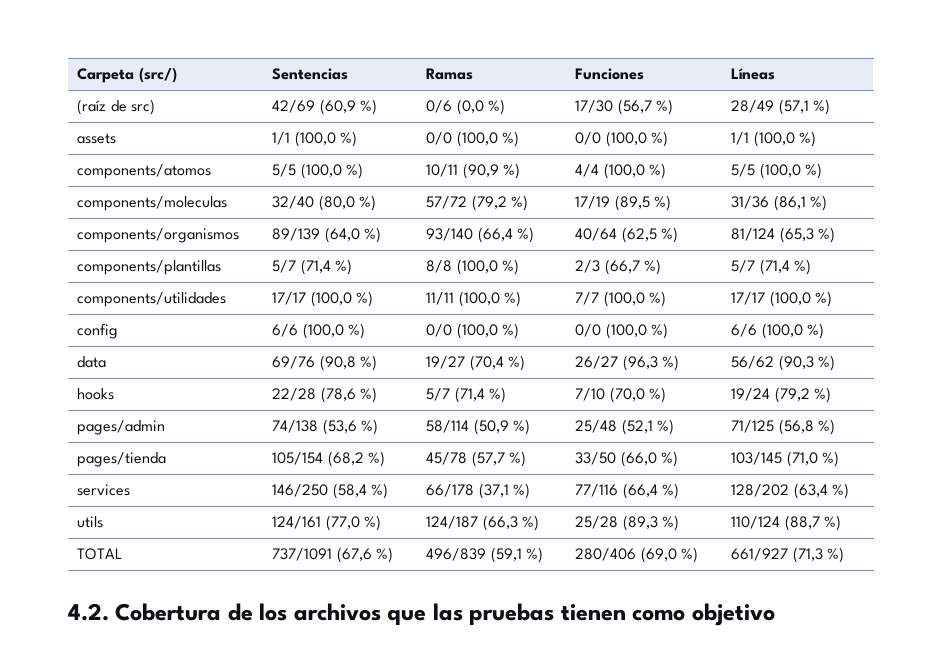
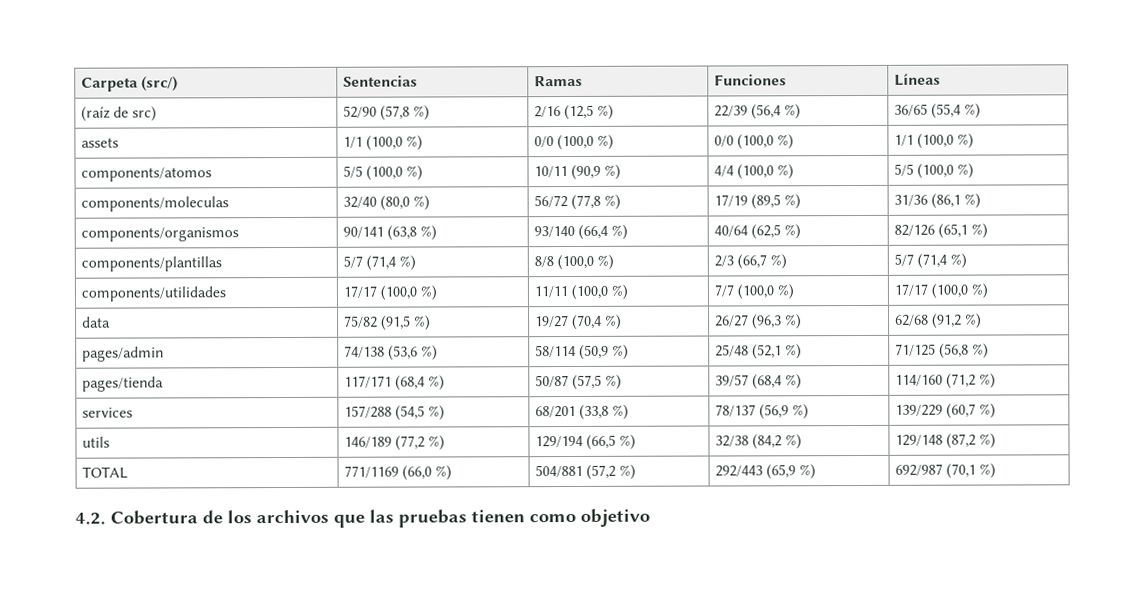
[272,99,378,115] [426,99,506,115] [575,99,674,115] [731,99,809,115] 42/69 (60,9 %) | 0/6 (0,0 %) | 17/30 (56,7 %) | 28/49 (57,1 -> [342,105,431,121] [533,104,615,121] [713,104,802,120] [893,103,962,119] 52/90 (57,8 %) | 2/16 (12,5 %) | 22/39 (56,4 %) | 36/65 (55,4
[426,195,507,211] 57/72 (79,2 -> [533,194,602,211] 56/72 (77,8
[272,227,360,243] 89/139 (64,0 -> [342,225,418,241] 90/141 (63,8
[731,227,814,243] 81/124 (65,3 -> [893,223,969,239] 82/126 (65,1
[77,323,119,339] [272,323,366,339] [426,323,520,339] [575,323,669,339] [731,323,825,339] // config | 6/6 (100,0 %) | 0/0 (100,0 %) | 0/0 (100,0 %) | 6/6 (100,0 %) -> (989, 291) none
[272,355,356,371] 69/76 (90,8 -> [343,315,412,331] 75/82 (91,5
[731,355,836,371] [77,388,115,400] [272,387,378,403] [426,387,507,403] [575,387,667,403] [731,387,810,403] 56/62 (90,3 %) // hooks | 22/28 (78,6 %) | 5/7 (71,4 %) | 7/10 (70,0 %) | 19/24 (79,2 -> [894,313,963,329] 62/68 (91,2
[272,451,386,467] [426,451,527,467] [575,451,679,467] [731,451,818,467] 105/154 (68,2 %) | 45/78 (57,7 %) | 33/50 (66,0 %) | 103/145 (71,0 -> [343,375,446,391] [534,374,623,390] [714,374,803,390] [894,373,977,389] 117/171 (68,4 %) | 50/87 (57,5 %) | 39/57 (68,4 %) | 114/160 (71,2
[272,483,389,499] [426,483,531,499] [575,483,680,499] [731,483,828,499] 146/250 (58,4 %) | 66/178 (37,1 %) | 77/116 (66,4 %) | 128/202 (63,4 -> [343,405,446,421] [534,404,630,420] [714,404,810,420] [894,403,977,419] 157/288 (54,5 %) | 68/201 (33,8 %) | 78/137 (56,9 %) | 139/229 (60,7
[272,515,382,531] [426,515,540,531] [575,515,680,531] [731,515,820,531] 124/161 (77,0 %) | 124/187 (66,3 %) | 25/28 (89,3 %) | 110/124 (88,7 -> [343,435,446,451] [534,434,637,450] [714,434,803,450] [894,433,977,449] 146/189 (77,2 %) | 129/194 (66,5 %) | 32/38 (84,2 %) | 129/148 (87,2
[272,547,394,563] [426,547,544,563] [575,547,699,563] [731,547,823,563] 737/1091 (67,6 %) | 496/839 (59,1 %) | 280/406 (69,0 %) | 661/927 (71,3 -> [343,465,453,481] [534,464,637,480] [714,464,817,480] [894,463,977,479] 771/1169 (66,0 %) | 504/881 (57,2 %) | 292/443 (65,9 %) | 692/987 (70,1

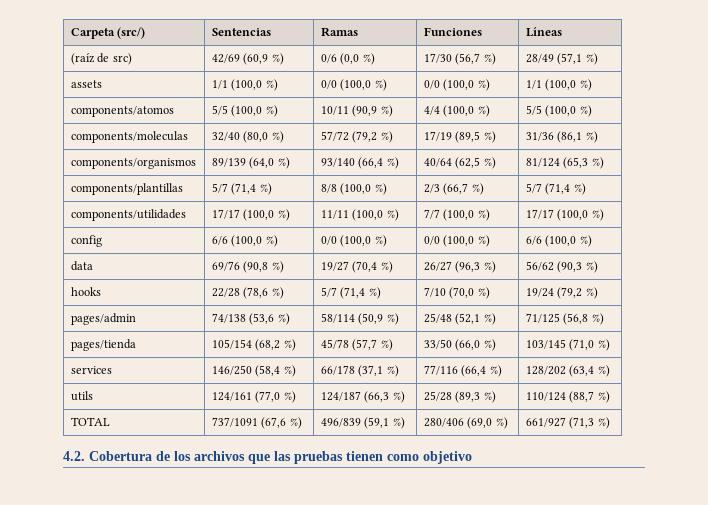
[342,105,431,121] [533,104,615,121] [713,104,802,120] [893,103,962,119] 52/90 (57,8 %) | 2/16 (12,5 %) | 22/39 (56,4 %) | 36/65 (55,4 -> [211,53,284,65] [320,53,375,65] [423,53,496,65] [525,53,583,65] 42/69 (60,9 %) | 0/6 (0,0 %) | 17/30 (56,7 %) | 28/49 (57,1
[533,194,602,211] 56/72 (77,8 -> [320,131,378,143] 57/72 (79,2
[342,225,418,241] 90/141 (63,8 -> [211,157,275,169] 89/139 (64,0
[893,223,969,239] 82/126 (65,1 -> [525,157,589,169] 81/124 (65,3
(989, 291) none -> [70,235,102,247] [211,235,278,247] [320,235,387,247] [423,235,490,247] [525,235,592,247] // config | 6/6 (100,0 %) | 0/0 (100,0 %) | 0/0 (100,0 %) | 6/6 (100,0 %)
[343,315,412,331] 75/82 (91,5 -> [211,261,269,273] 69/76 (90,8
[894,313,963,329] 62/68 (91,2 -> [525,261,598,273] [70,287,101,296] [211,287,284,299] [320,287,381,299] [423,287,490,299] [525,287,583,299] 56/62 (90,3 %) // hooks | 22/28 (78,6 %) | 5/7 (71,4 %) | 7/10 (70,0 %) | 19/24 (79,2
[343,375,446,391] [534,374,623,390] [714,374,803,390] [894,373,977,389] 117/171 (68,4 %) | 50/87 (57,5 %) | 39/57 (68,4 %) | 114/160 (71,2 -> [211,339,296,351] [320,339,393,351] [423,339,496,351] [525,339,595,351] 105/154 (68,2 %) | 45/78 (57,7 %) | 33/50 (66,0 %) | 103/145 (71,0
[343,405,446,421] [534,404,630,420] [714,404,810,420] [894,403,977,419] 157/288 (54,5 %) | 68/201 (33,8 %) | 78/137 (56,9 %) | 139/229 (60,7 -> [211,365,296,377] [320,365,399,377] [423,365,502,377] [525,365,595,377] 146/250 (58,4 %) | 66/178 (37,1 %) | 77/116 (66,4 %) | 128/202 (63,4
[343,435,446,451] [534,434,637,450] [714,434,803,450] [894,433,977,449] 146/189 (77,2 %) | 129/194 (66,5 %) | 32/38 (84,2 %) | 129/148 (87,2 -> [211,391,296,403] [320,391,405,403] [423,391,496,403] [525,391,595,403] 124/161 (77,0 %) | 124/187 (66,3 %) | 25/28 (89,3 %) | 110/124 (88,7
[343,465,453,481] [534,464,637,480] [714,464,817,480] [894,463,977,479] 771/1169 (66,0 %) | 504/881 (57,2 %) | 292/443 (65,9 %) | 692/987 (70,1 -> [211,417,302,429] [320,417,405,429] [423,417,508,429] [525,417,595,429] 737/1091 (67,6 %) | 496/839 (59,1 %) | 280/406 (69,0 %) | 661/927 (71,3

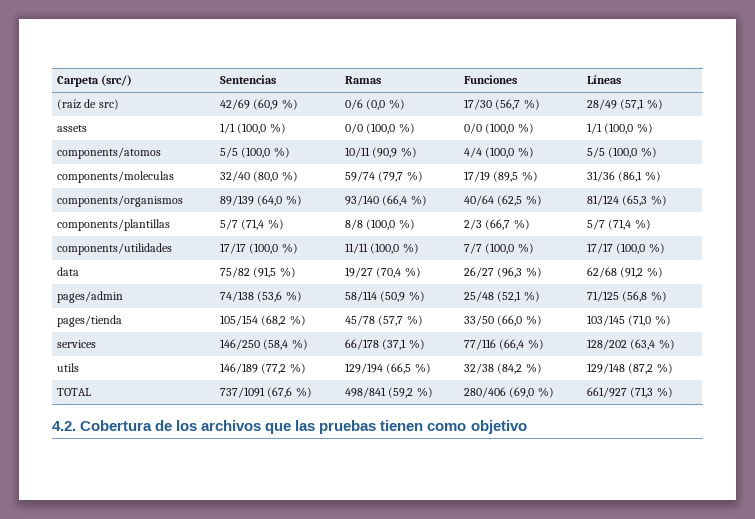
[320,131,378,143] 57/72 (79,2 -> [345,171,404,182] 59/74 (79,7
[70,235,102,247] [211,235,278,247] [320,235,387,247] [423,235,490,247] [525,235,592,247] // config | 6/6 (100,0 %) | 0/0 (100,0 %) | 0/0 (100,0 %) | 6/6 (100,0 %) -> (665, 248) none
[211,261,269,273] 69/76 (90,8 -> [220,267,277,278] 75/82 (91,5
[525,261,598,273] [70,287,101,296] [211,287,284,299] [320,287,381,299] [423,287,490,299] [525,287,583,299] 56/62 (90,3 %) // hooks | 22/28 (78,6 %) | 5/7 (71,4 %) | 7/10 (70,0 %) | 19/24 (79,2 -> [587,267,644,278] 62/68 (91,2
[211,391,296,403] [320,391,405,403] [423,391,496,403] [525,391,595,403] 124/161 (77,0 %) | 124/187 (66,3 %) | 25/28 (89,3 %) | 110/124 (88,7 -> [220,363,306,374] [345,363,431,374] [464,363,542,374] [587,363,654,374] 146/189 (77,2 %) | 129/194 (66,5 %) | 32/38 (84,2 %) | 129/148 (87,2
[320,417,390,429] 496/839 (59,1 -> [345,387,414,398] 498/841 (59,2

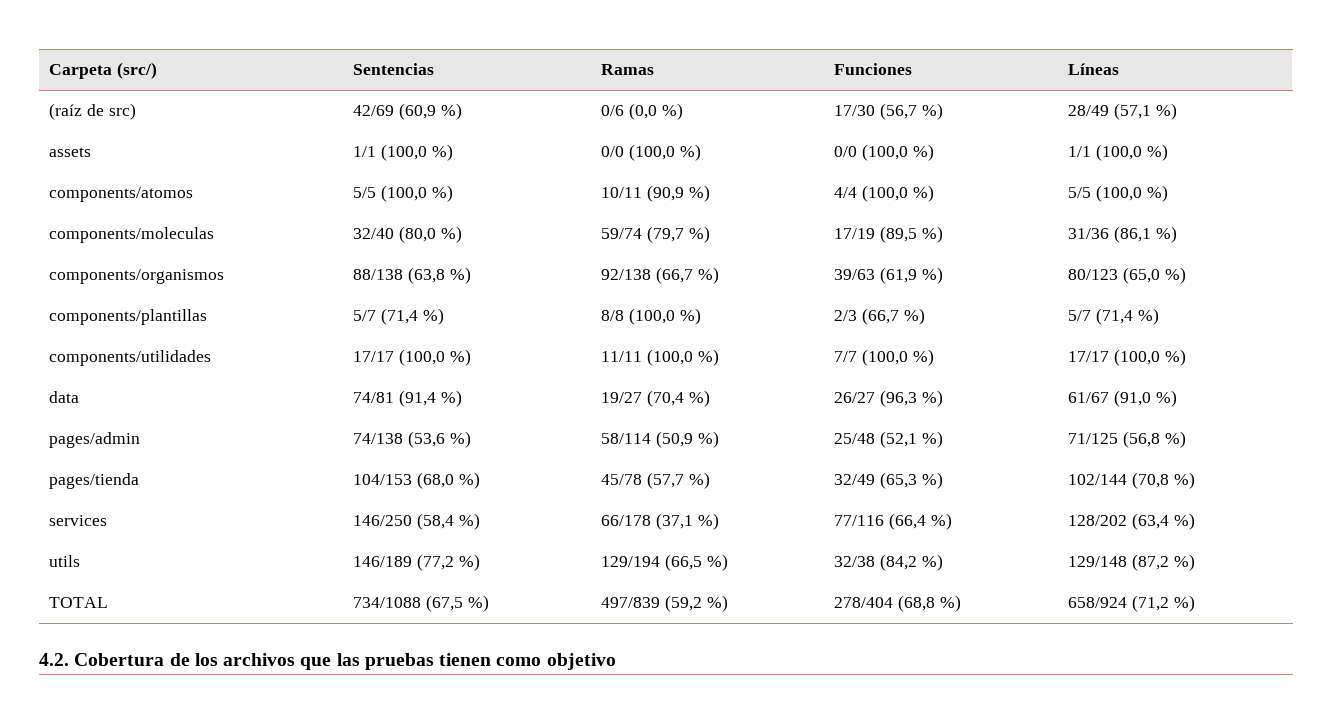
[220,195,302,206] [345,195,427,206] [464,195,542,206] [587,195,648,206] 89/139 (64,0 %) | 93/140 (66,4 %) | 40/64 (62,5 %) | 81/124 (65,3 -> [353,267,471,284] [601,267,719,284] [834,267,943,284] [1068,267,1160,284] 88/138 (63,8 %) | 92/138 (66,7 %) | 39/63 (61,9 %) | 80/123 (65,0
[220,267,277,278] 75/82 (91,5 -> [353,390,436,407] 74/81 (91,4
[587,267,644,278] 62/68 (91,2 -> [1068,390,1151,407] 61/67 (91,0
[220,315,287,326] 105/154 (68,2 -> [353,472,454,489] 104/153 (68,0
[464,315,542,326] [587,315,652,326] 33/50 (66,0 %) | 103/145 (71,0 -> [834,472,943,489] [1068,472,1169,489] 32/49 (65,3 %) | 102/144 (70,8
[220,387,312,398] [345,387,387,398] 737/1091 (67,6 %) | 498/841 -> [353,595,489,612] [601,597,661,608] 734/1088 (67,5 %) | 497/839
[464,387,554,398] [587,387,654,398] 280/406 (69,0 %) | 661/927 (71,3 -> [834,595,961,612] [1068,595,1169,612] 278/404 (68,8 %) | 658/924 (71,2

